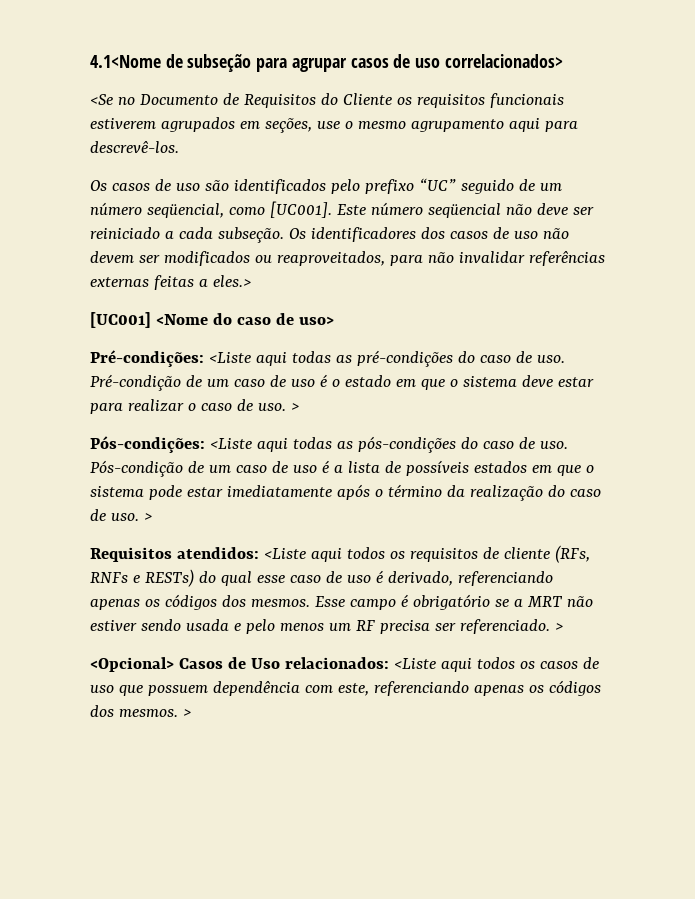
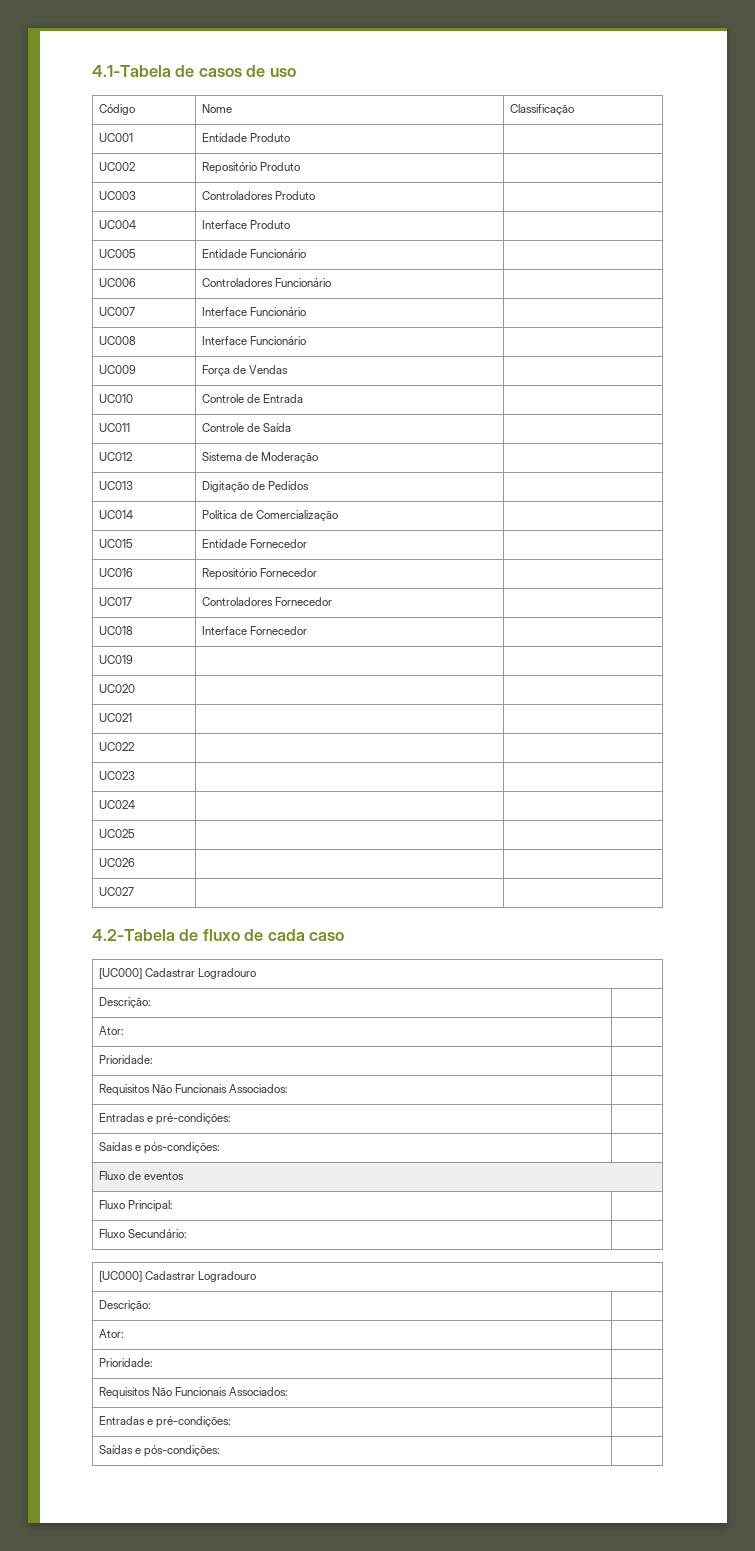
[90,54,563,72] [90,93,564,108] [90,117,578,133] [90,141,179,153] [90,178,562,194] [90,201,594,218] [90,227,569,243] [90,251,605,266] [90,275,251,290] [90,312,334,328] [90,350,565,367] [90,374,594,391] [90,399,299,414] [90,436,568,453] [90,460,594,477] [90,484,601,501] [90,509,152,521] [90,545,590,563] [90,569,553,587] [90,594,593,610] [90,619,563,634] [90,657,599,672] [90,680,601,696] [90,705,191,717] 4.1<Nome de subseção para agrupar casos de uso correlacionados> // <Se no Documento de Requisitos do Cliente os requisitos funcionais estiverem agrupados em seções, use o mesmo agrupamento aqui para descrevê-los. // Os casos de uso são identificados pelo prefixo “UC” seguido de um número seqüencial, como [UC001]. Este número seqüencial não deve ser reiniciado a cada subseção. Os identificadores dos casos de uso não devem ser modificados ou reaproveitados, para não invalidar referências externas feitas a eles.> // [UC001] <Nome do caso de uso> // Pré-condições: <Liste aqui todas as pré-condições do caso de uso. Pré-condição de um caso de uso é o estado em que o sistema deve estar para realizar o caso de uso. > // Pós-condições: <Liste aqui todas as pós-condições do caso de uso. Pós-condição de um caso de uso é a lista de possíveis estados em que o sistema pode estar imediatamente após o término da realização do caso de uso. > // Requisitos atendidos: <Liste aqui todos os requisitos de cliente (RFs, RNFs e RESTs) do qual esse caso de uso é derivado, referenciando apenas os códigos dos mesmos. Esse campo é obrigatório se a MRT não estiver sendo usada e pelo menos um RF precisa ser referenciado. > // <Opcional> Casos de Uso relacionados: <Liste aqui todos os casos de uso que possuem dependência com este, referenciando apenas os códigos dos mesmos. > -> [92,65,296,77] [98,104,135,115] [201,104,232,113] [509,104,574,115] [98,133,133,142] [201,133,290,142] [98,162,135,171] [201,162,300,174] [98,191,136,200] [201,191,315,200] [98,220,136,229] [201,220,290,229] [98,249,136,258] [201,249,306,258] [98,278,136,287] [201,278,331,287] [98,307,135,316] [201,307,306,316] [98,336,136,345] [201,336,306,345] [98,365,136,374] [201,365,288,376] [98,394,133,403] [201,394,303,403] [98,423,130,432] [201,423,291,432] [98,452,132,461] [201,452,318,463] [98,481,133,490] [201,481,309,492] [98,510,133,519] [201,510,338,521] [98,539,133,548] [201,539,307,548] [98,568,133,577] [201,568,317,580] [98,597,132,606] [201,597,332,606] [98,626,133,635] [201,626,307,635] [98,655,133,664] [98,684,135,693] [98,713,132,722] [98,742,134,751] [98,771,135,780] [98,800,135,809] [98,829,135,838] [98,858,135,867] [98,887,134,896] [92,929,345,941] [98,968,256,979] [98,997,151,1008] [98,1026,124,1035] [98,1055,153,1064] [98,1084,289,1096] [98,1113,231,1125] [98,1142,220,1154] [98,1171,184,1180] [98,1200,173,1212] [98,1229,187,1238] [98,1271,256,1282] [98,1300,151,1311] [98,1329,124,1338] [98,1358,153,1367] [98,1387,289,1399] [98,1416,231,1428] [98,1445,220,1457] 4.1-Tabela de casos de uso // Código | Nome | Classificação // UC001 | Entidade Produto | // UC002 | Repositório Produto | // UC003 | Controladores Produto | // UC004 | Interface Produto | // UC005 | Entidade Funcionário | // UC006 | Controladores Funcionário | // UC007 | Interface Funcionário | // UC008 | Interface Funcionário | // UC009 | Força de Vendas | // UC010 | Controle de Entrada | // UC011 | Controle de Saída | // UC012 | Sistema de Moderação | // UC013 | Digitação de Pedidos | // UC014 | Política de Comercialização | // UC015 | Entidade Fornecedor | // UC016 | Repositório Fornecedor | // UC017 | Controladores Fornecedor | // UC018 | Interface Fornecedor | // UC019 | | // UC020 | | // UC021 | | // UC022 | | // UC023 | | // UC024 | | // UC025 | | // UC026 | | // UC027 | | // 4.2-Tabela de fluxo de cada caso // [UC000] Cadastrar Logradouro // Descrição: | // Ator: | // Prioridade: | // Requisitos Não Funcionais Associados: | // Entradas e pré-condições: | // Saídas e pós-condições: | // Fluxo de eventos // Fluxo Principal: | // Fluxo Secundário: | // [UC000] Cadastrar Logradouro // Descrição: | // Ator: | // Prioridade: | // Requisitos Não Funcionais Associados: | // Entradas e pré-condições: | // Saídas e pós-condições: |

